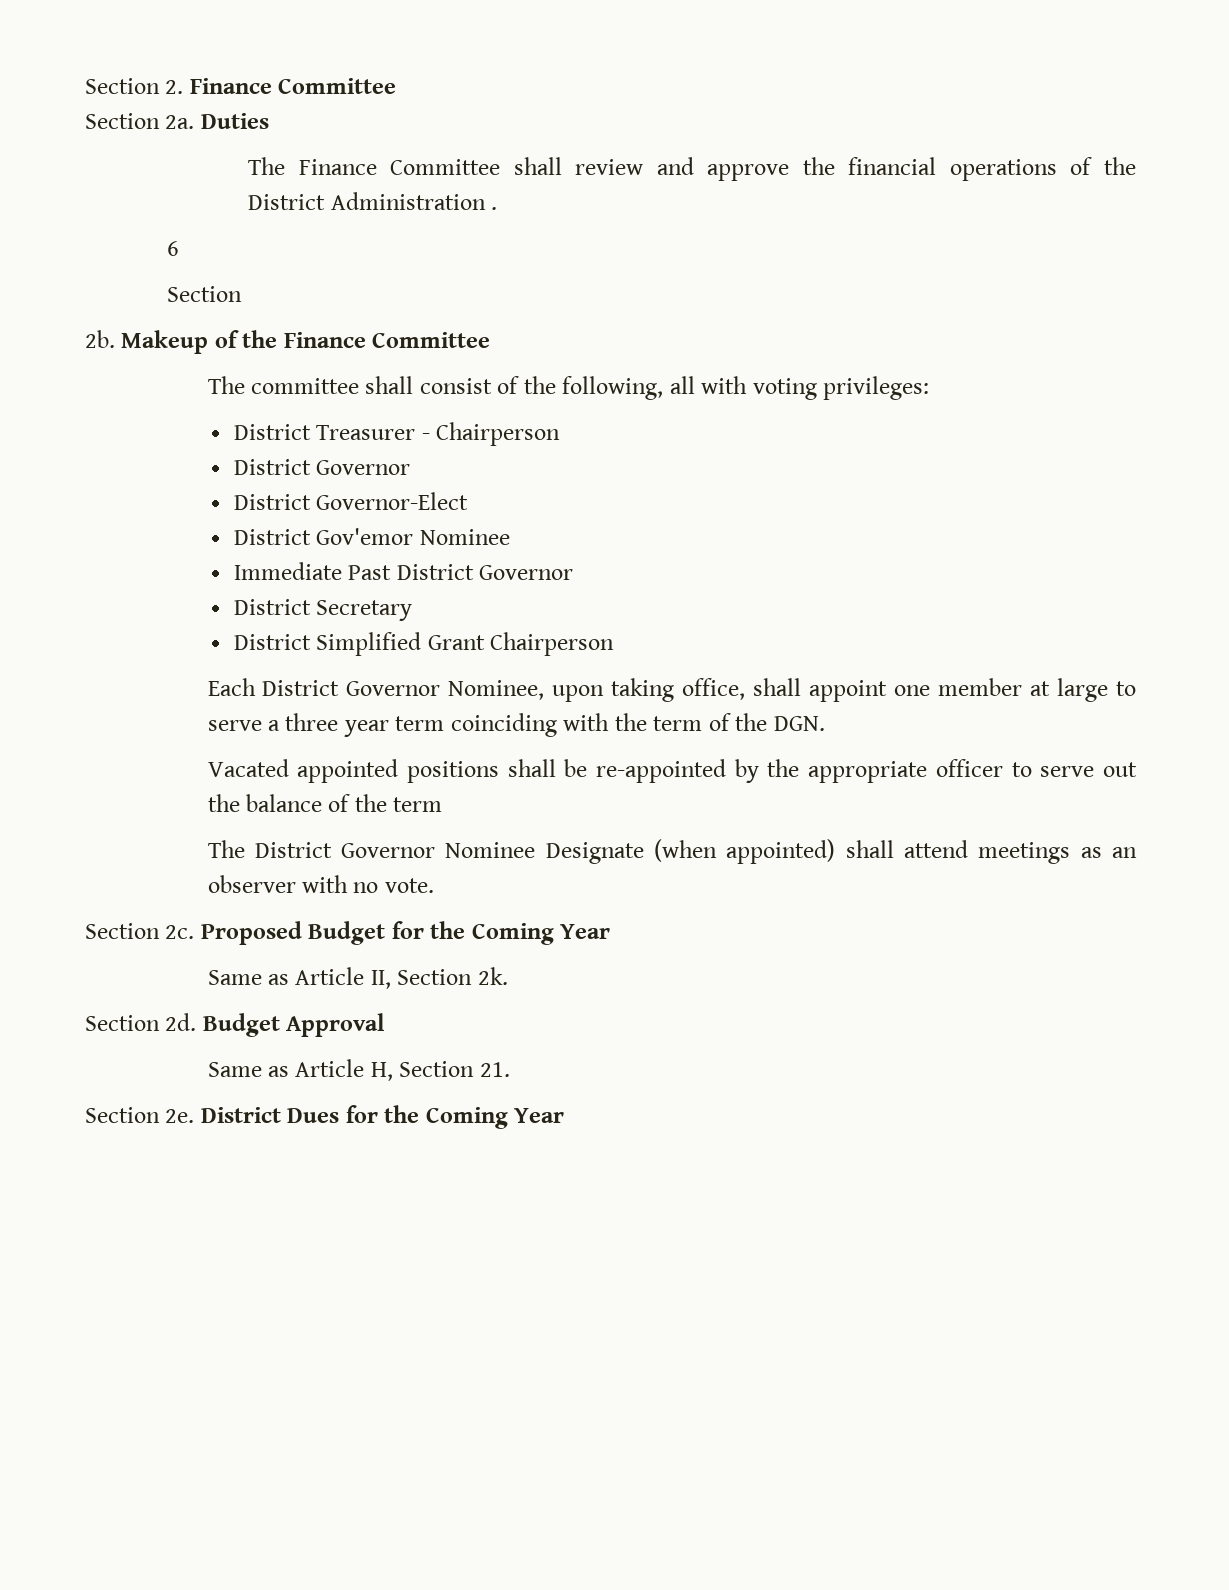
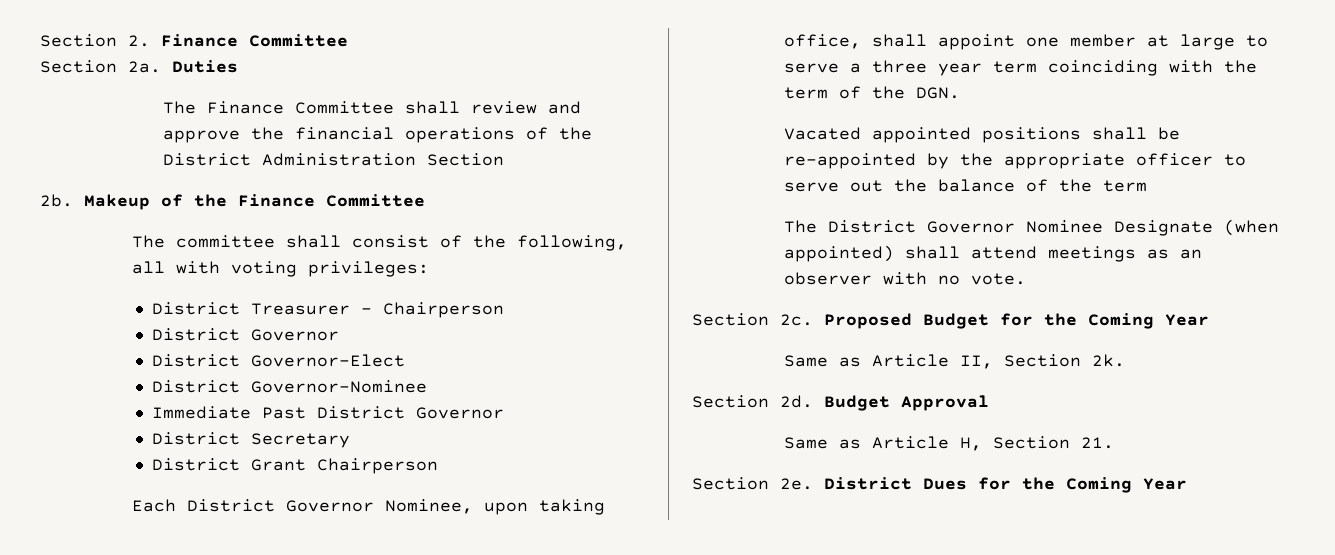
[491,207,498,210] [166,241,179,256] . // 6 // -> (417, 159) none
[316,528,510,545] Gov'emor Nominee -> [251,380,428,393] Governor-Nominee
[316,632,422,656] Simplified -> (241, 464) none

